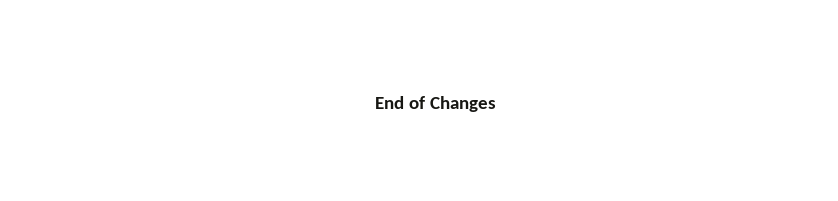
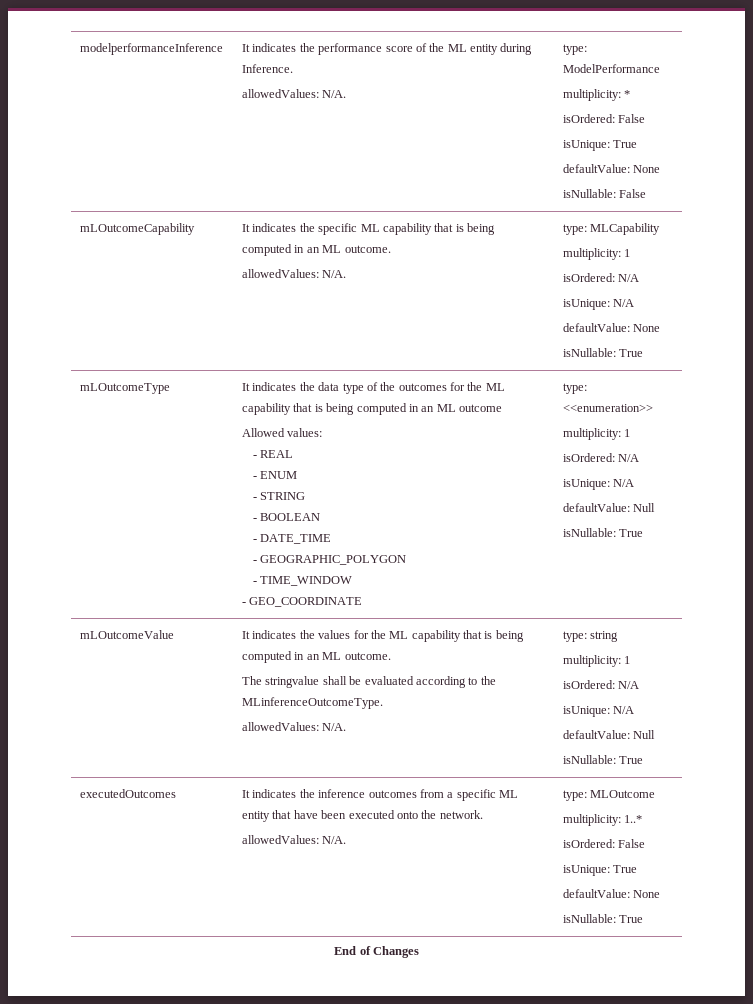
(375, 102) none -> [80,43,224,55] [242,43,533,55] [242,64,294,73] [242,89,347,98] [563,44,588,55] [563,64,661,73] [563,89,631,101] [563,114,646,123] [563,140,638,151] [563,164,661,173] [563,189,647,198] [80,223,196,235] [242,223,496,235] [242,244,391,256] [242,269,347,278] [563,223,661,235] [563,248,631,260] [563,273,640,282] [563,299,635,310] [563,323,661,332] [563,348,644,357] [80,383,171,394] [242,382,505,394] [242,403,503,415] [242,428,323,437] [253,450,294,458] [253,471,298,479] [253,492,306,500] [253,513,321,521] [253,534,332,544] [253,555,407,565] [253,576,353,586] [242,597,363,607] [563,383,588,394] [563,404,654,412] [563,428,631,440] [563,453,640,462] [563,479,635,490] [563,503,656,512] [563,528,644,537] [80,630,175,639] [242,630,524,642] [242,651,391,663] [242,676,496,688] [242,697,384,709] [242,722,347,731] [563,631,619,642] [563,655,631,667] [563,680,640,689] [563,706,635,717] [563,730,656,739] [563,755,644,764] [80,789,177,798] [242,789,519,801] [242,810,483,822] [242,835,347,844] [563,790,656,801] [563,814,643,826] [563,839,646,848] [563,865,638,876] [563,889,661,898] [563,914,644,923] modelperformanceInference | It indicates the performance score of the ML entity during Inference. // allowedValues: N/A. | type: ModelPerformance // multiplicity: * // isOrdered: False // isUnique: True // defaultValue: None // isNullable: False // mLOutcomeCapability | It indicates the specific ML capability that is being computed in an ML outcome. // allowedValues: N/A. | type: MLCapability // multiplicity: 1 // isOrdered: N/A // isUnique: N/A // defaultValue: None // isNullable: True // mLOutcomeType | It indicates the data type of the outcomes for the ML capability that is being computed in an ML outcome // Allowed values: // - REAL // - ENUM // - STRING // - BOOLEAN // - DATE_TIME // - GEOGRAPHIC_POLYGON // - TIME_WINDOW // - GEO_COORDINATE | type: <<enumeration>> // multiplicity: 1 // isOrdered: N/A // isUnique: N/A // defaultValue: Null // isNullable: True // mLOutcomeValue | It indicates the values for the ML capability that is being computed in an ML outcome. // The stringvalue shall be evaluated according to the MLinferenceOutcomeType. // allowedValues: N/A. | type: string // multiplicity: 1 // isOrdered: N/A // isUnique: N/A // defaultValue: Null // isNullable: True // executedOutcomes | It indicates the inference outcomes from a specific ML entity that have been executed onto the network. // allowedValues: N/A. | type: MLOutcome // multiplicity: 1..* // isOrdered: False // isUnique: True // defaultValue: None // isNullable: True //

